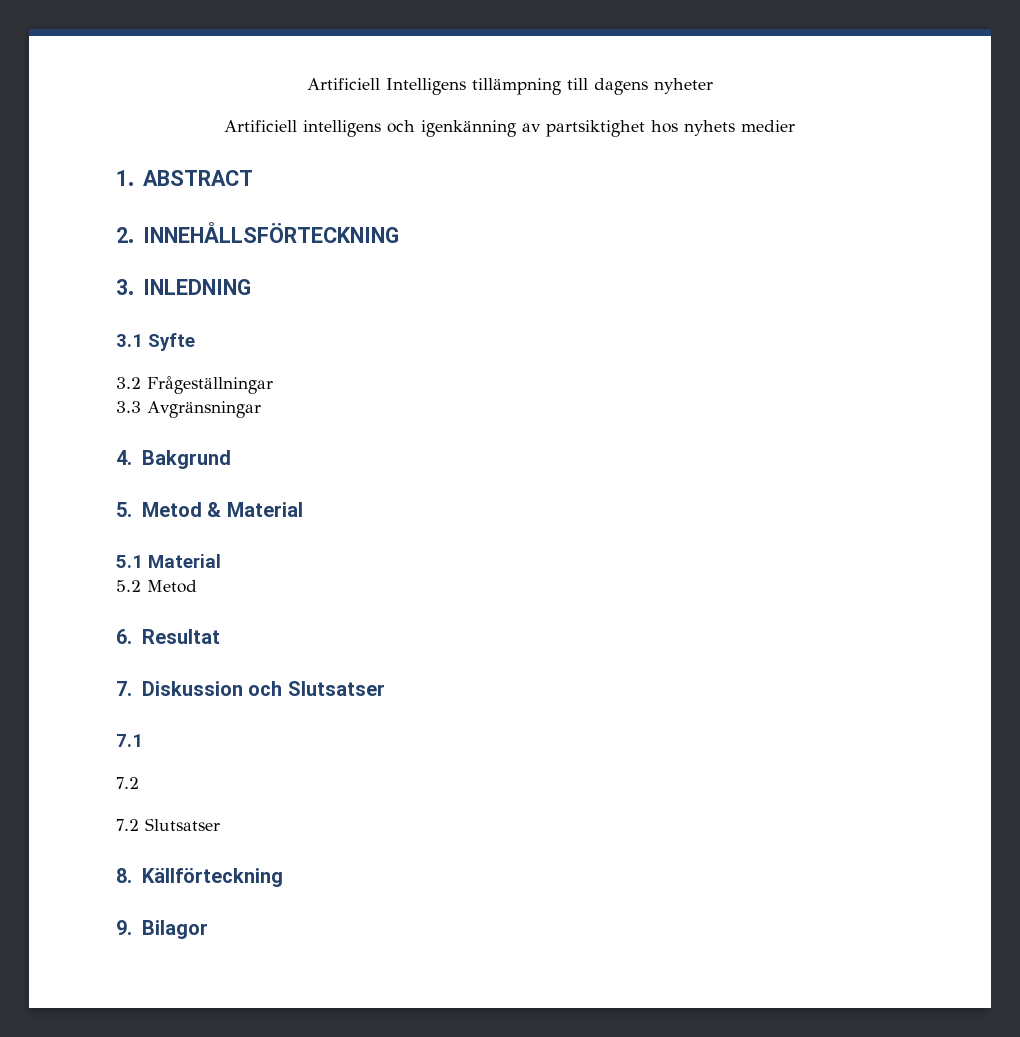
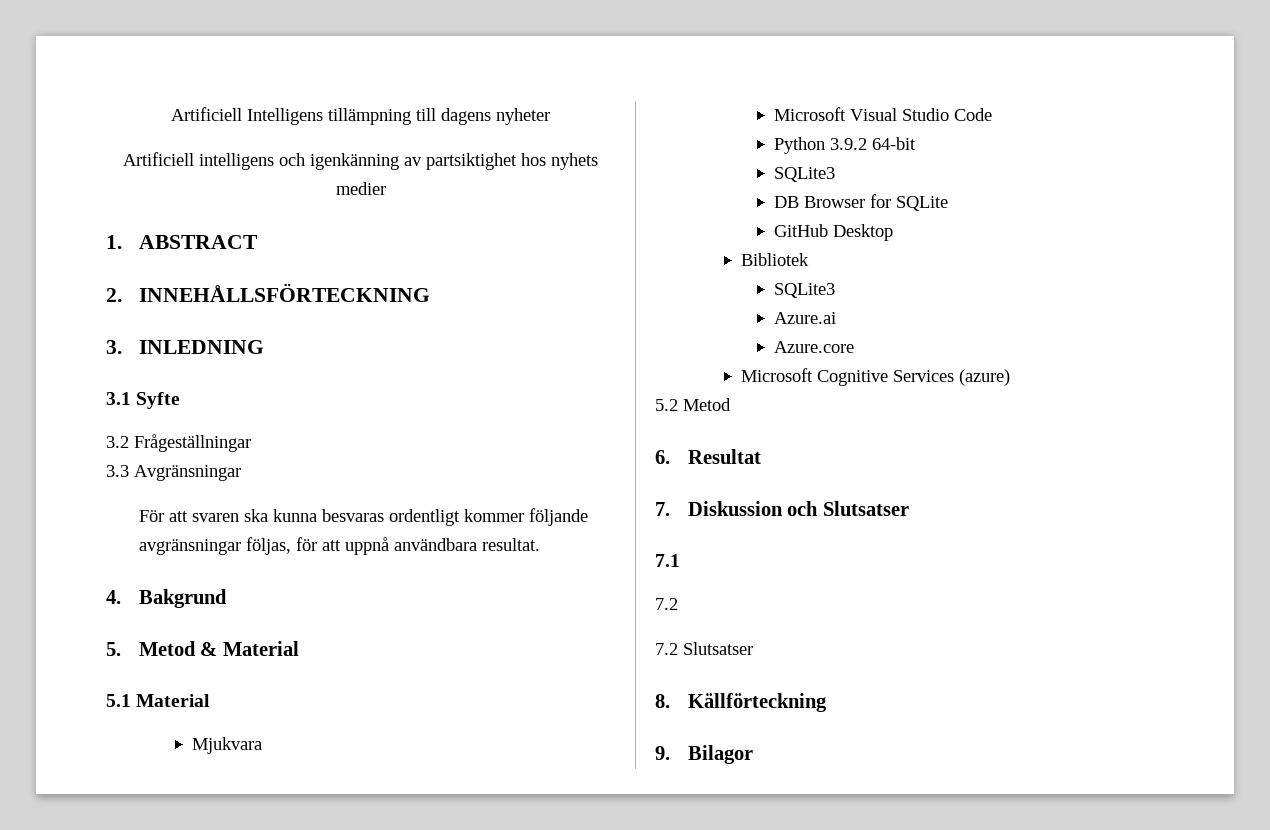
(261, 409) none -> [138,508,588,526] [138,537,540,555] // För att svaren ska kunna besvaras ordentligt kommer följande avgränsningar följas, för att uppnå användbara resultat.
(221, 561) none -> [191,737,262,754] [773,107,992,121] [773,137,916,154] [773,167,835,182] [773,194,948,211] [773,224,893,241] [740,253,809,266] [773,283,835,298] [773,312,836,324] [773,341,854,353] [740,368,1010,386] // Mjukvara // Microsoft Visual Studio Code // Python 3.9.2 64-bit // SQLite3 // DB Browser for SQLite // GitHub Desktop // Bibliotek // SQLite3 // Azure.ai // Azure.core // Microsoft Cognitive Services (azure)

